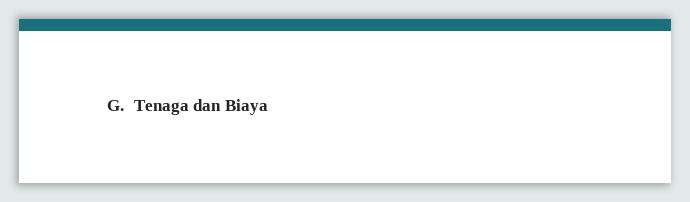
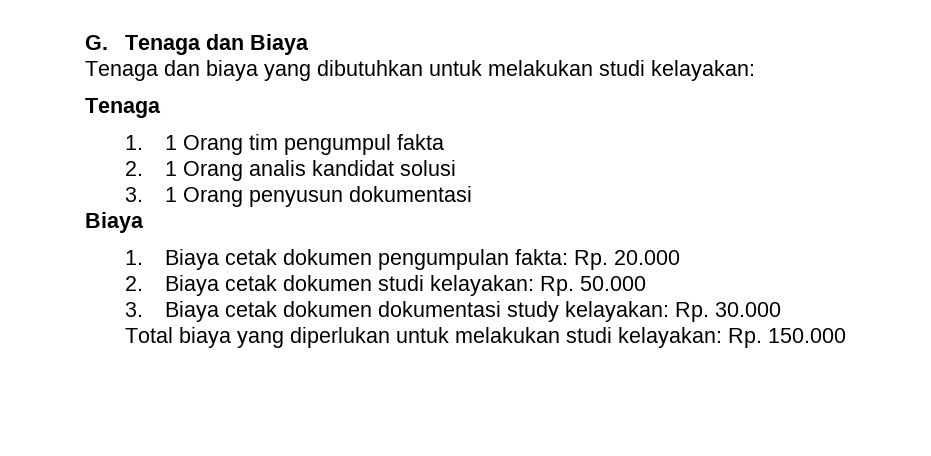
(268, 107) none -> [85,60,755,81] [85,98,161,118] [124,134,444,155] [124,160,456,181] [124,186,472,207] [85,212,144,233] [124,249,680,270] [124,275,646,296] [124,301,781,322] [124,327,846,348] // Tenaga dan biaya yang dibutuhkan untuk melakukan studi kelayakan: // Tenaga // 1. 1 Orang tim pengumpul fakta // 2. 1 Orang analis kandidat solusi // 3. 1 Orang penyusun dokumentasi // Biaya // 1. Biaya cetak dokumen pengumpulan fakta: Rp. 20.000 // 2. Biaya cetak dokumen studi kelayakan: Rp. 50.000 // 3. Biaya cetak dokumen dokumentasi study kelayakan: Rp. 30.000 // Total biaya yang diperlukan untuk melakukan studi kelayakan: Rp. 150.000

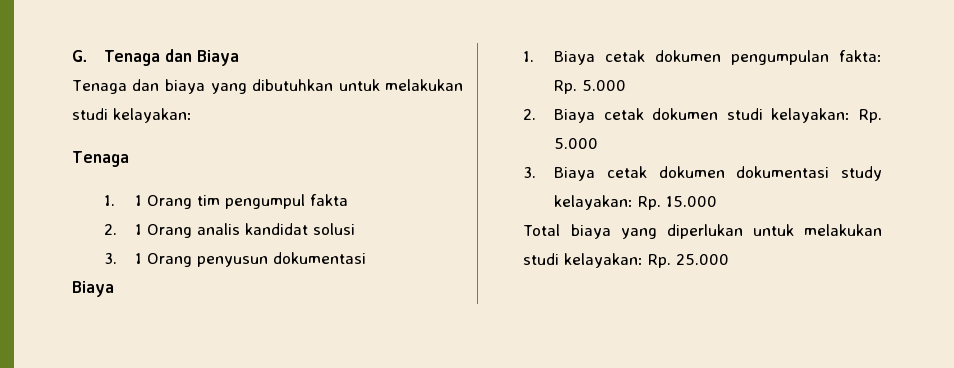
[613,250,680,265] 20.000 -> [582,80,627,91] 5.000
[579,276,646,291] 50.000 -> [554,138,599,149] 5.000
[714,302,781,317] 30.000 -> [666,196,718,207] 15.000
[767,328,846,343] 150.000 -> [675,254,729,265] 25.000

